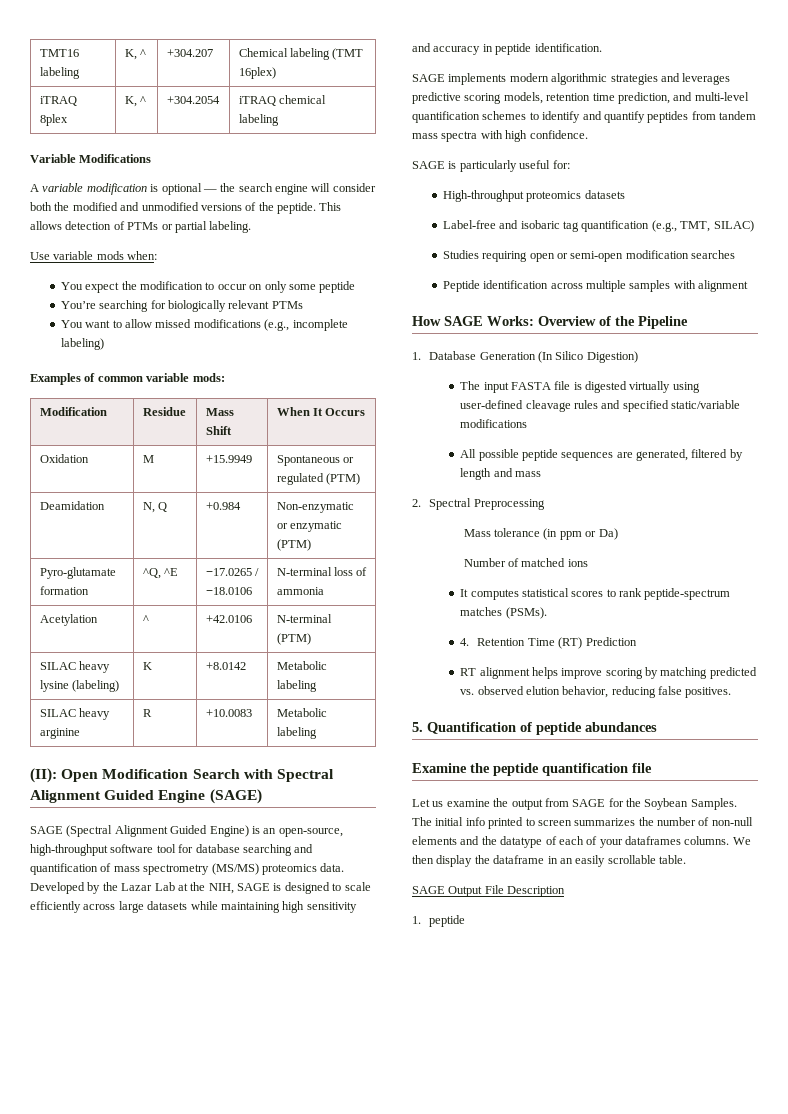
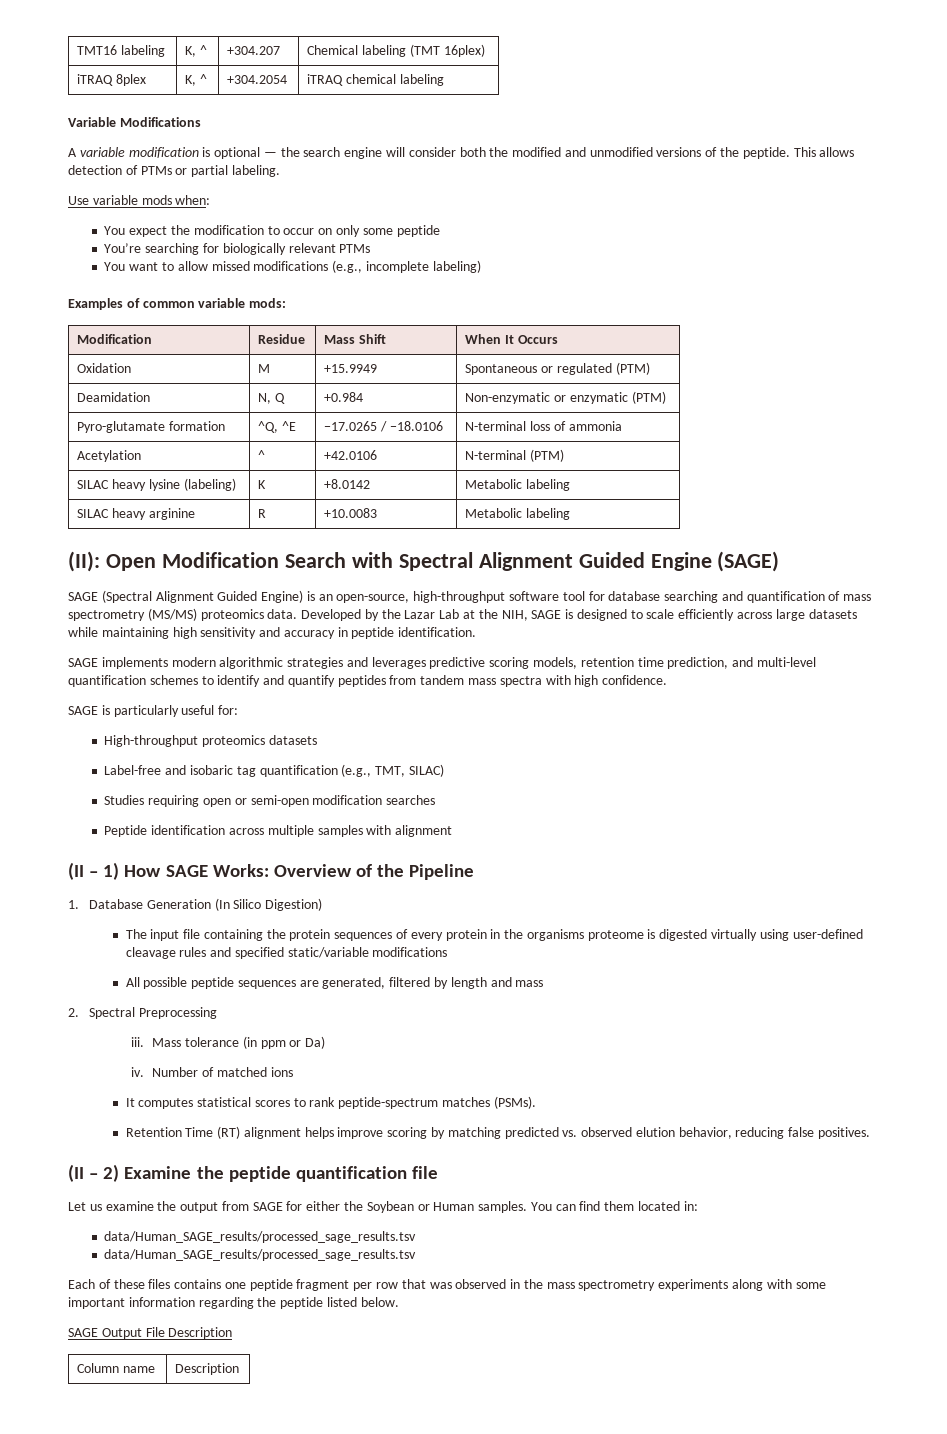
(749, 286) none -> [68,862,120,880] (II – 1)
[510,381,571,390] FASTA file -> [183,929,644,941] file containing the protein sequences of every protein in the organisms proteome
(545, 504) none -> [131,1037,145,1047] iii.
(618, 534) none -> [131,1067,145,1077] iv.
[460,638,470,646] 4. -> (536, 1102) none
[585,637,637,646] [460,668,477,676] Prediction // RT -> (241, 1132) none
[412,722,657,735] 5. Quantification of peptide abundances // -> [68,1164,120,1182] (II – 2)
(624, 802) none -> [306,1201,341,1211] either
[690,798,737,810] [412,817,753,829] [412,836,751,848] [412,855,686,867] Samples. The initial info printed to screen summarizes the number of non-null elements and the datatype of each of your dataframes columns. We then display the dataframe in an easily scrollable table. -> [417,1201,698,1213] [104,1231,417,1243] [104,1249,417,1261] [68,1279,826,1291] [68,1297,399,1309] or Human samples. You can find them located in: // data/Human_SAGE_results/processed_sage_results.tsv // data/Human_SAGE_results/processed_sage_results.tsv // Each of these files contains one peptide fragment per row that was observed in the mass spectrometry experiments along with some important information regarding the peptide listed below.
[412,915,466,927] // 1. peptide -> [77,1363,156,1373] [175,1363,240,1375] // Column name | Description

